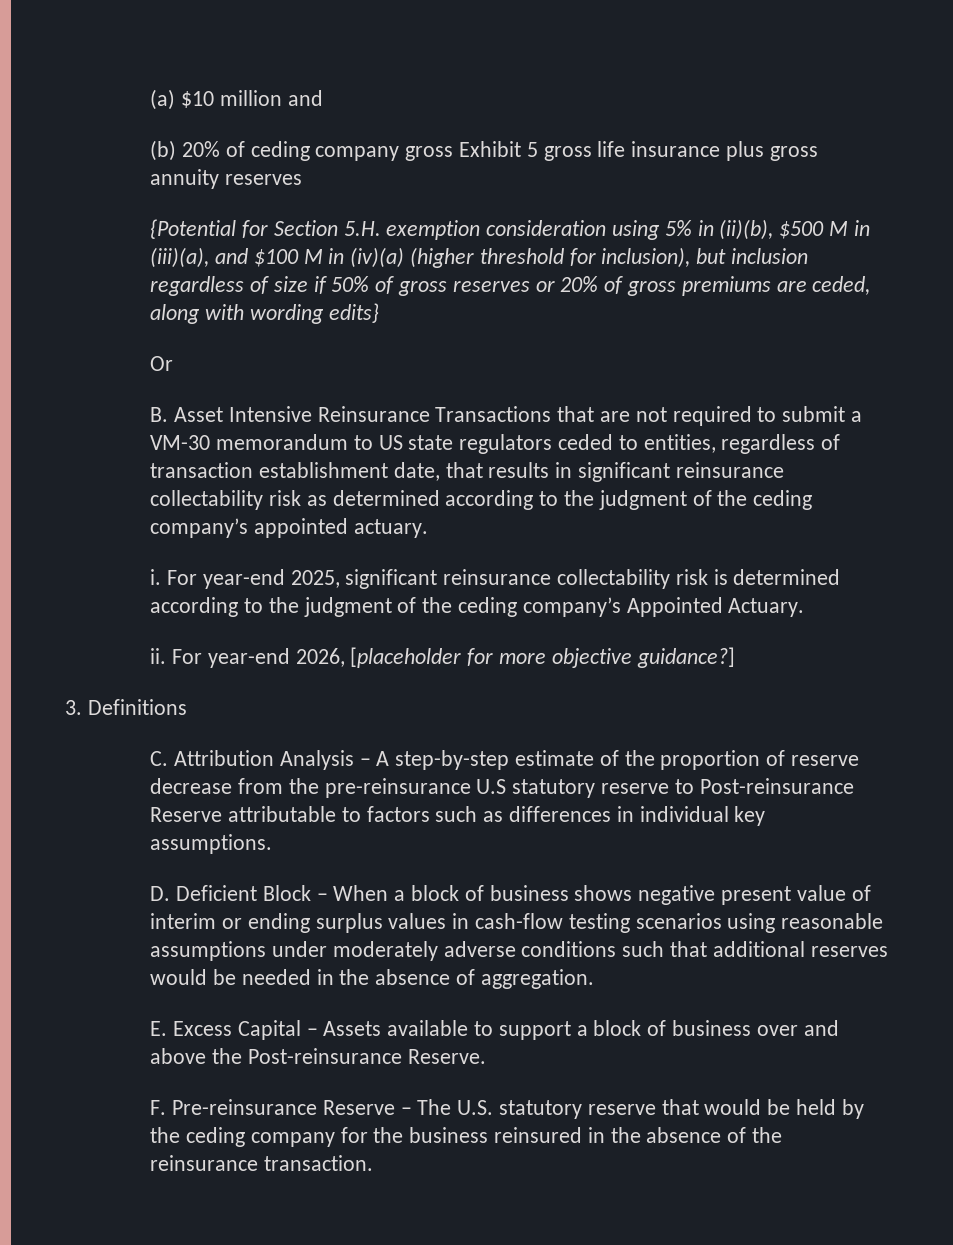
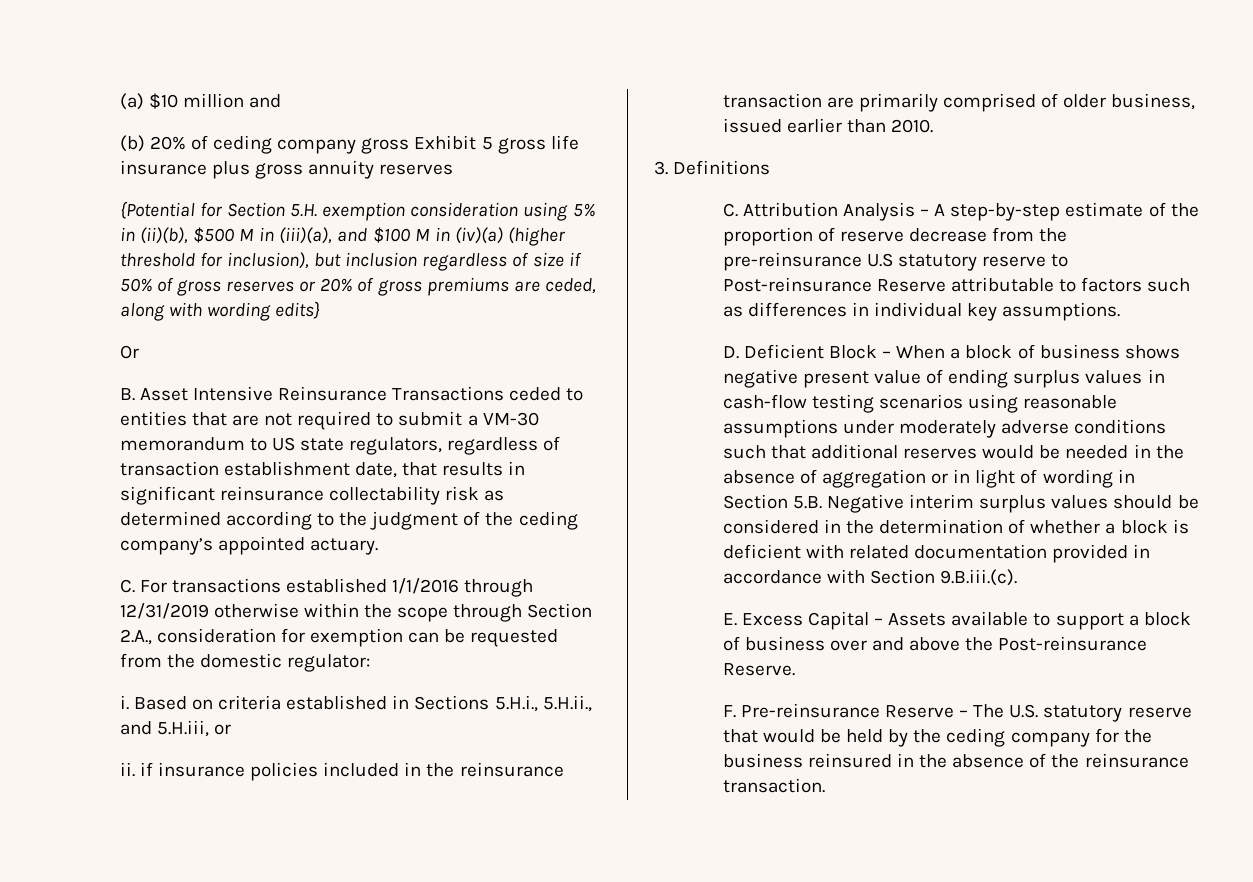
(552, 414) none -> [509,387,584,401] [119,411,187,426] ceded to entities
[459,434,716,454] regulators ceded to entities, -> [349,437,443,455] regulators,
[150,569,841,589] [150,597,805,617] [150,647,735,668] i. For year-end 2025, significant reinsurance collectability risk is determined according to the judgment of the ceding company’s Appointed Actuary. // ii. For year-end 2026, [placeholder for more objective guidance?] -> [119,578,534,597] [119,603,593,622] [119,628,559,647] [119,653,371,672] [119,695,592,712] [119,720,231,737] [119,762,564,781] [722,93,1196,112] [722,118,934,133] C. For transactions established 1/1/2016 through 12/31/2019 otherwise within the scope through Section 2.A., consideration for exemption can be requested from the domestic regulator: // i. Based on criteria established in Sections 5.H.i., 5.H.ii., and 5.H.iii, or // ii. if insurance policies included in the reinsurance transaction are primarily comprised of older business, issued earlier than 2010.
[150,913,242,929] interim or -> (944, 376) none
[480,969,594,989] aggregation. -> [821,469,1135,488] [722,494,1199,513] [722,519,1189,534] [722,544,1151,563] [722,569,1018,586] aggregation or in light of wording in Section 5.B. Negative interim surplus values should be considered in the determination of whether a block is deficient with related documentation provided in accordance with Section 9.B.iii.(c).

